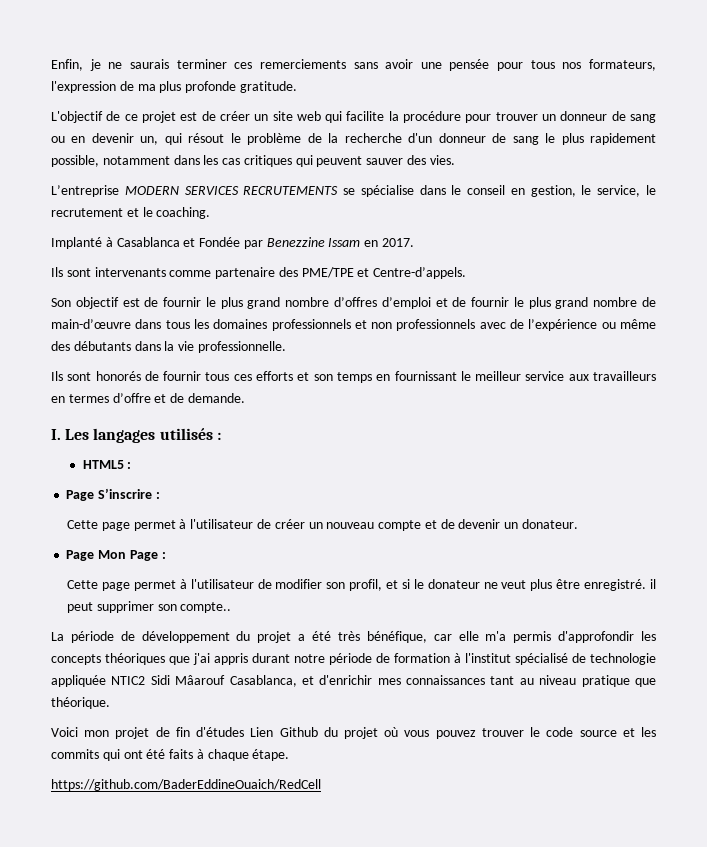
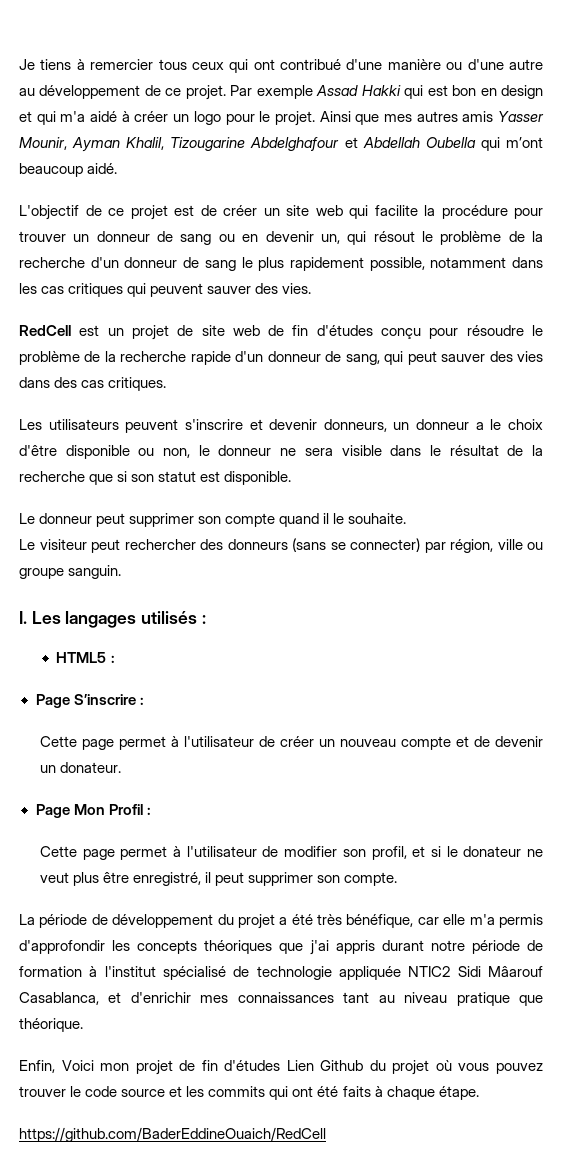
[51,59,656,71] [51,81,297,93] Enfin, je ne saurais terminer ces remerciements sans avoir une pensée pour tous nos formateurs, l'expression de ma plus profonde gratitude. -> [19,59,543,73] [19,85,543,100] [19,111,544,126] [19,137,543,152] [19,163,118,177] Je tiens à remercier tous ceux qui ont contribué d'une manière ou d'une autre au développement de ce projet. Par exemple Assad Hakki qui est bon en design et qui m'a aidé à créer un logo pour le projet. Ainsi que mes autres amis Yasser Mounir, Ayman Khalil, Tizougarine Abdelghafour et Abdellah Oubella qui m’ont beaucoup aidé.
[51,185,656,197] [51,207,211,219] [51,237,415,249] [51,267,467,279] [51,297,656,309] [51,319,656,331] [51,341,286,353] [51,371,656,383] [51,393,245,403] L’entreprise MODERN SERVICES RECRUTEMENTS se spécialise dans le conseil en gestion, le service, le recrutement et le coaching. // Implanté à Casablanca et Fondée par Benezzine Issam en 2017. // Ils sont intervenants comme partenaire des PME/TPE et Centre-d’appels. // Son objectif est de fournir le plus grand nombre d’offres d’emploi et de fournir le plus grand nombre de main-d’œuvre dans tous les domaines professionnels et non professionnels avec de l’expérience ou même des débutants dans la vie professionnelle. // Ils sont honorés de fournir tous ces efforts et son temps en fournissant le meilleur service aux travailleurs en termes d’offre et de demande. -> [19,325,544,340] [19,351,543,365] [19,377,167,391] [19,419,543,433] [19,445,543,459] [19,471,292,485] [19,513,407,527] [19,538,543,553] [19,565,122,579] RedCell est un projet de site web de fin d'études conçu pour résoudre le problème de la recherche rapide d'un donneur de sang, qui peut sauver des vies dans des cas critiques. // Les utilisateurs peuvent s'inscrire et devenir donneurs, un donneur a le choix d'être disponible ou non, le donneur ne sera visible dans le résultat de la recherche que si son statut est disponible. // Le donneur peut supprimer son compte quand il le souhaite. // Le visiteur peut rechercher des donneurs (sans se connecter) par région, ville ou groupe sanguin.
[129,550,158,561] Page -> [108,804,143,815] Profil
[584,579,647,591] enregistré. -> [133,872,202,886] enregistré,
[180,602,232,613] compte.. -> [344,872,398,886] compte.
(110, 703) none -> [19,1060,55,1073] Enfin,

